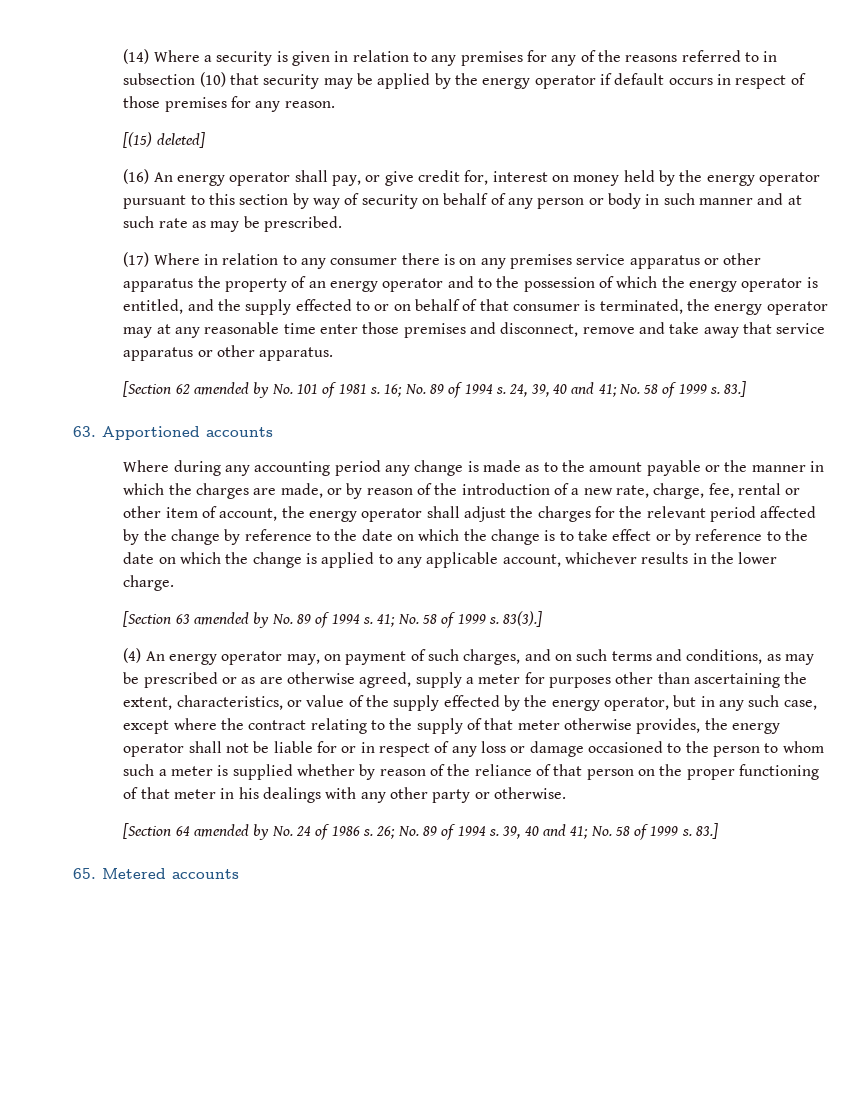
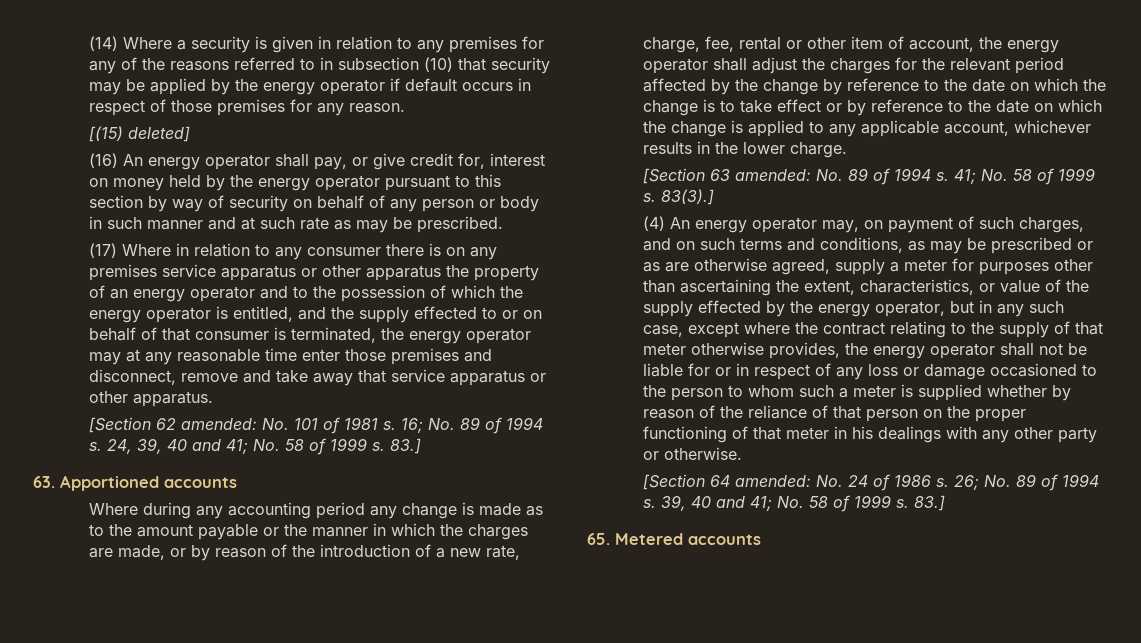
[194,382,270,398] amended by -> [181,418,258,430] amended:
[194,612,270,628] amended by -> [735,169,812,181] amended:
[194,824,270,840] amended by -> [735,475,812,487] amended:

